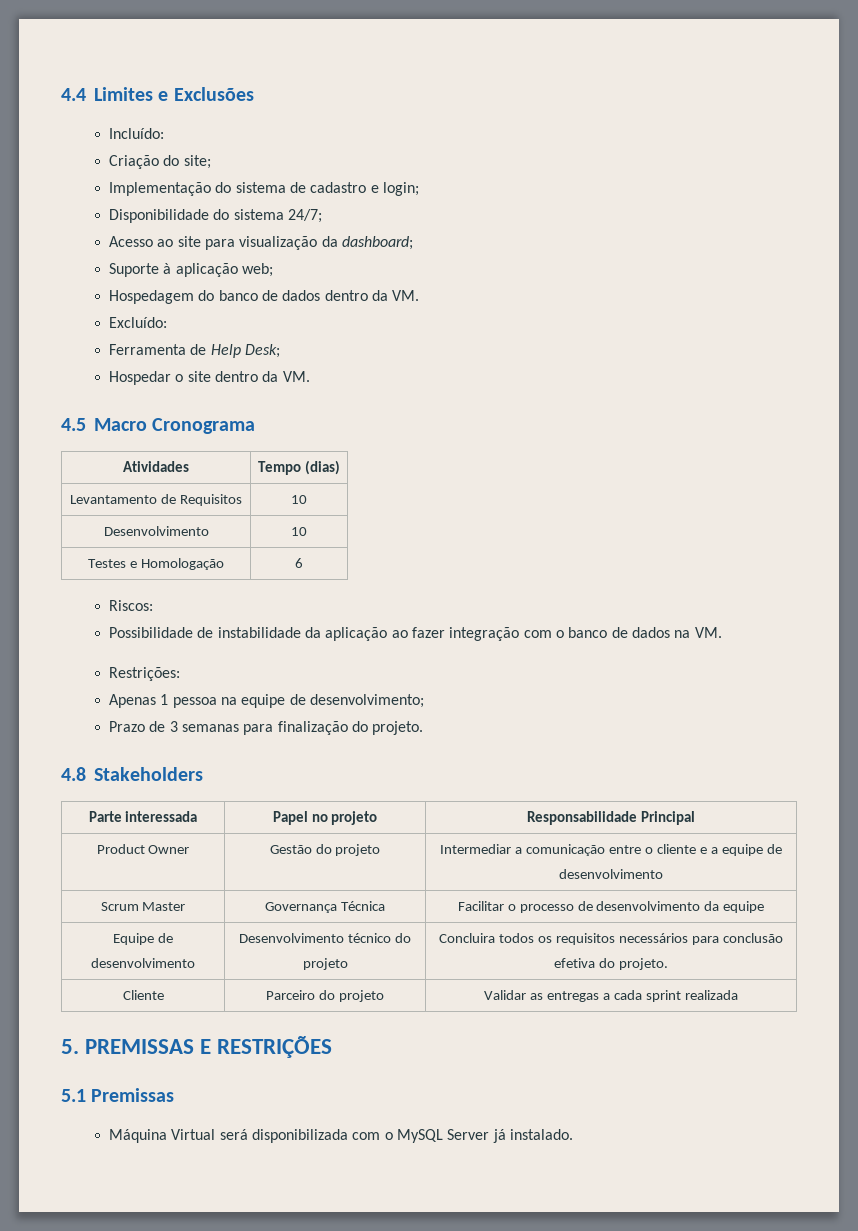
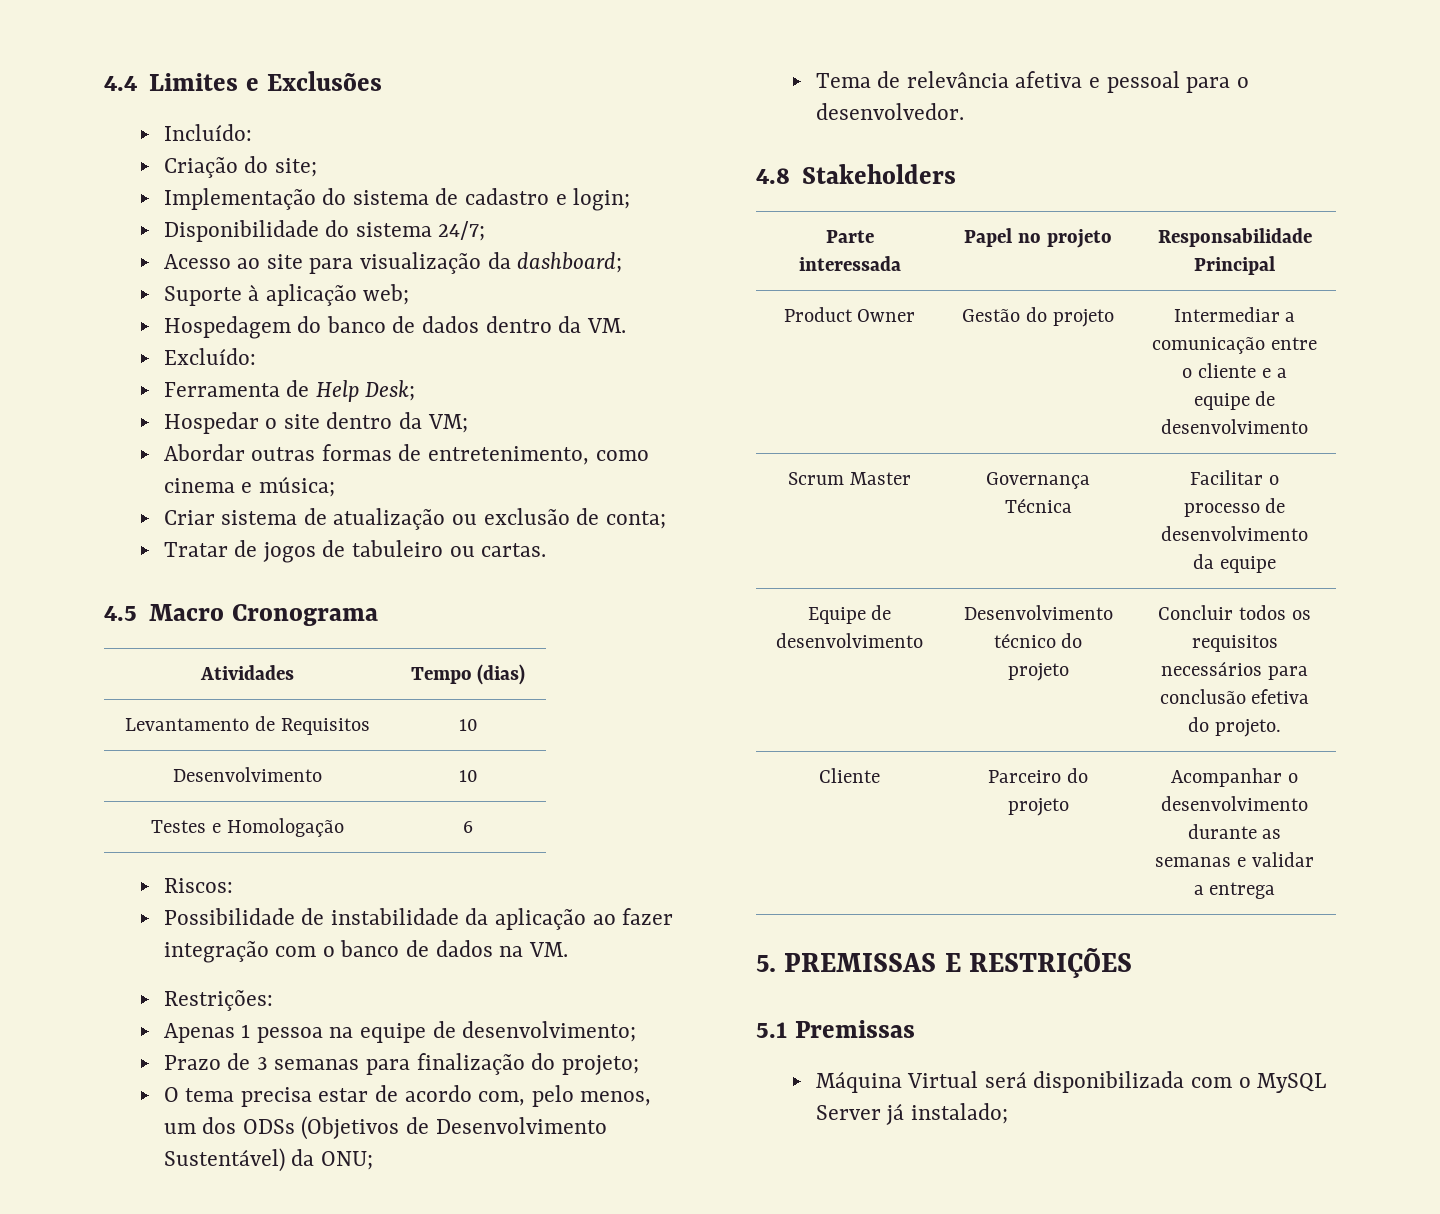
[282,371,310,382] VM. -> [427,414,468,433] [163,444,649,465] [163,476,335,497] [163,508,666,530] [163,540,547,563] VM; // Abordar outras formas de entretenimento, como cinema e música; // Criar sistema de atualização ou exclusão de conta; // Tratar de jogos de tabuleiro ou cartas.
[372,721,424,735] projeto. -> [561,1055,639,1075] [163,1085,652,1107] [163,1116,607,1140] [163,1148,373,1172] [815,71,1249,93] [815,103,964,120] projeto; // O tema precisa estar de acordo com, pelo menos, um dos ODSs (Objetivos de Desenvolvimento Sustentável) da ONU; // Tema de relevância afetiva e pessoal para o desenvolvedor.
[439,933,496,943] Concluira -> [1158,605,1234,620] Concluir
[484,990,738,1002] Validar as entregas a cada sprint realizada -> [1171,768,1298,787] [1161,796,1308,811] [1187,824,1282,839] [1155,852,1314,867] [1193,882,1276,899] Acompanhar o desenvolvimento durante as semanas e validar a entrega
[509,1129,573,1140] instalado. -> [910,1103,1008,1124] instalado;

